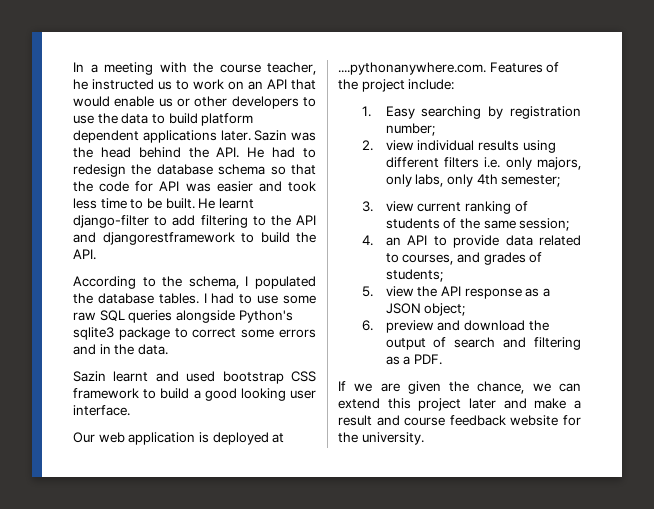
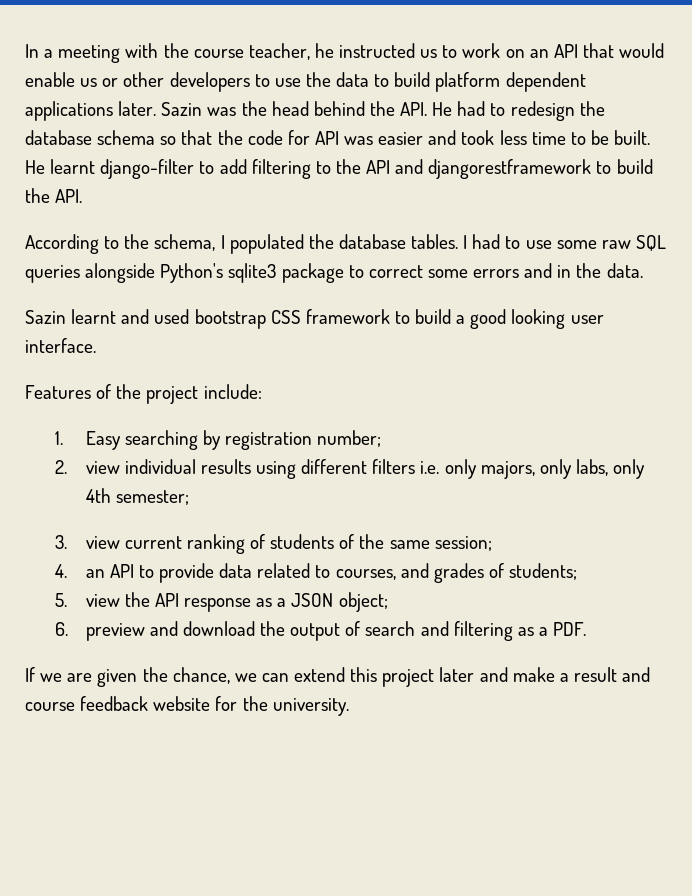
[73,432,285,445] [338,62,486,75] Our web application is deployed at ....pythonanywhere.com. -> (96, 345) none

